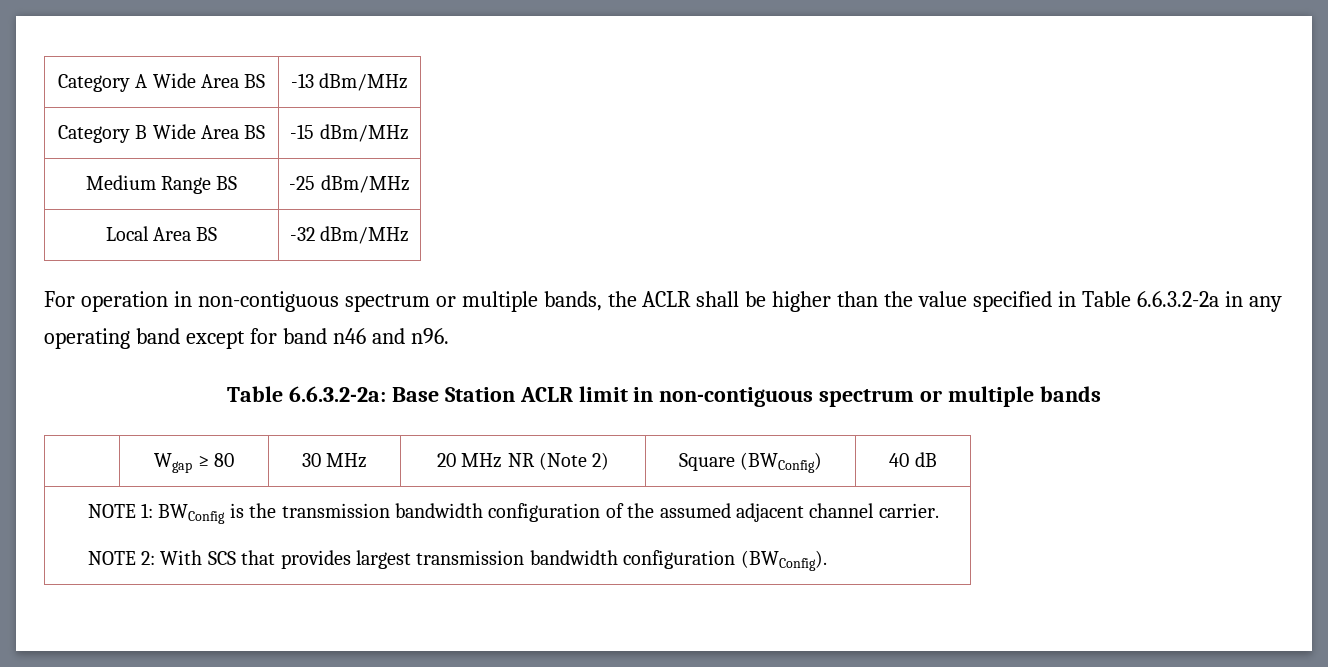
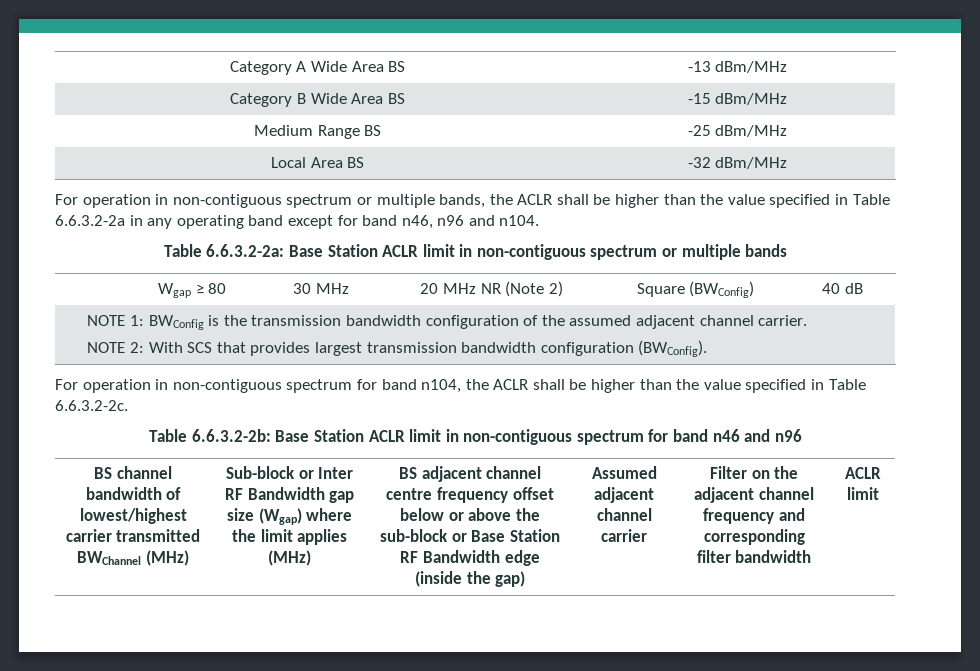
[332,328,449,344] n46 and n96. -> [401,215,540,229] n46, n96 and n104.
(827, 560) none -> [55,379,866,393] [55,400,128,411] [149,429,802,445] [94,466,172,479] [85,487,182,500] [79,508,187,524] [65,529,201,542] [77,550,189,566] [225,466,354,479] [224,487,355,503] [226,508,353,525] [231,529,348,545] [268,550,311,566] [398,466,542,482] [386,487,554,503] [400,508,540,521] [380,529,560,542] [400,550,540,566] [414,571,526,587] [591,466,657,479] [594,487,654,503] [596,508,652,521] [601,529,647,542] [709,466,799,479] [694,487,814,503] [703,508,805,524] [703,529,805,545] [696,550,812,563] [845,467,881,479] [847,487,879,500] // For operation in non-contiguous spectrum for band n104, the ACLR shall be higher than the value specified in Table 6.6.3.2-2c. // Table 6.6.3.2-2b: Base Station ACLR limit in non-contiguous spectrum for band n46 and n96 // BS channel bandwidth of lowest/highest carrier transmitted BWChannel (MHz) | Sub-block or Inter RF Bandwidth gap size (Wgap) where the limit applies (MHz) | BS adjacent channel centre frequency offset below or above the sub-block or Base Station RF Bandwidth edge (inside the gap) | Assumed adjacent channel carrier | Filter on the adjacent channel frequency and corresponding filter bandwidth | ACLR limit

